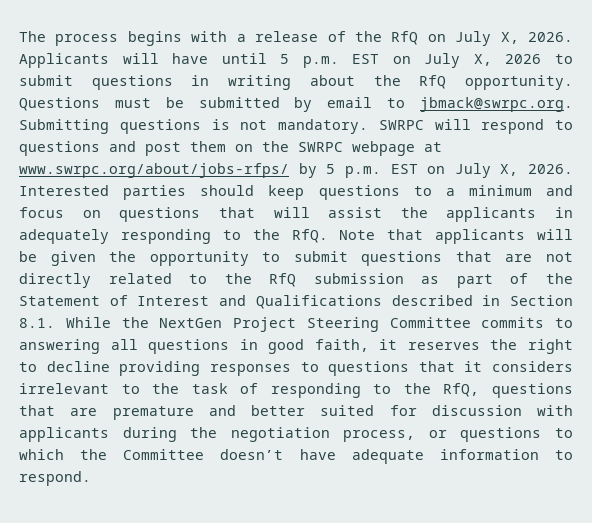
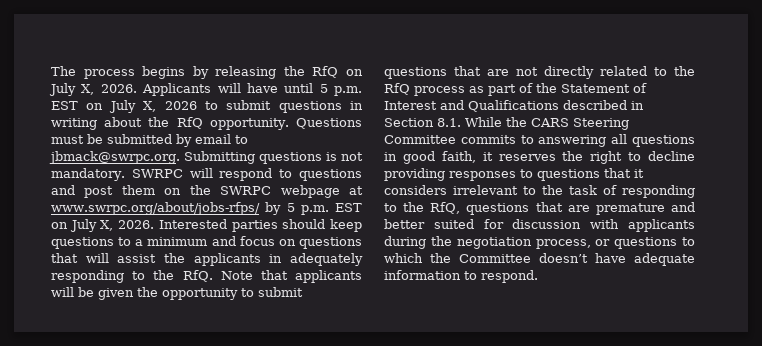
[191,31,346,42] with a release of -> [192,66,277,79] by releasing
[313,273,404,284] submission -> [414,86,465,96] process
[159,317,296,332] NextGen Project -> [531,118,569,127] CARS

